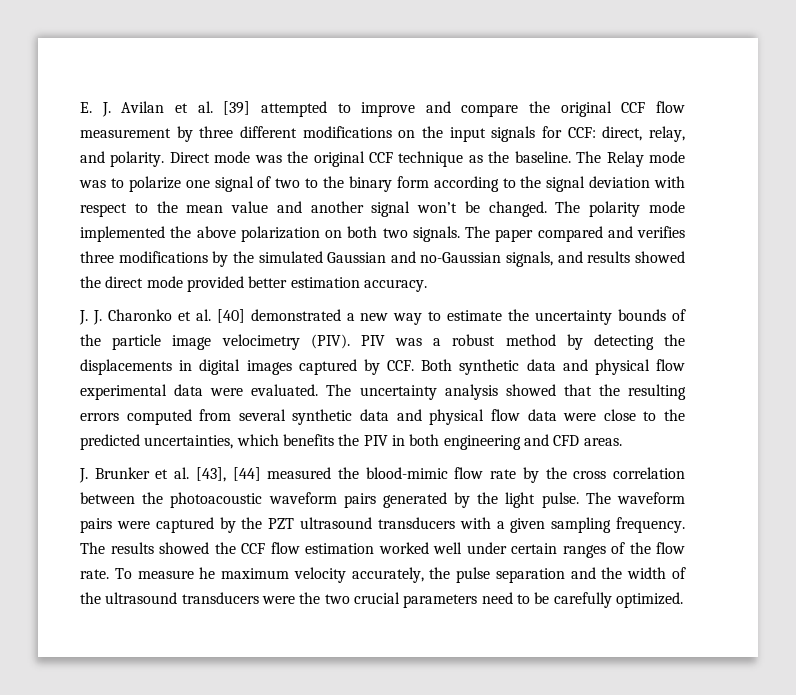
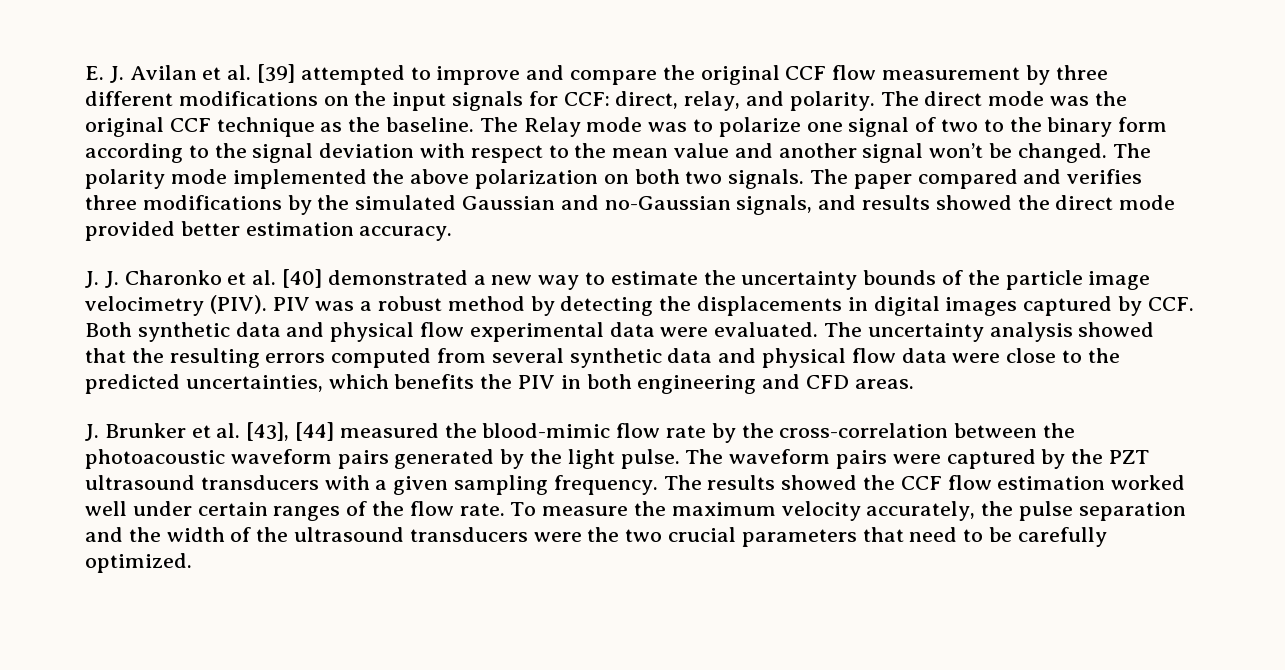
[169,152,210,163] Direct -> [880,91,983,106] The direct
[573,467,685,479] cross correlation -> [779,423,949,438] cross-correlation
[199,567,216,579] he -> [634,501,667,516] the
(478, 601) none -> [862,527,904,542] that

